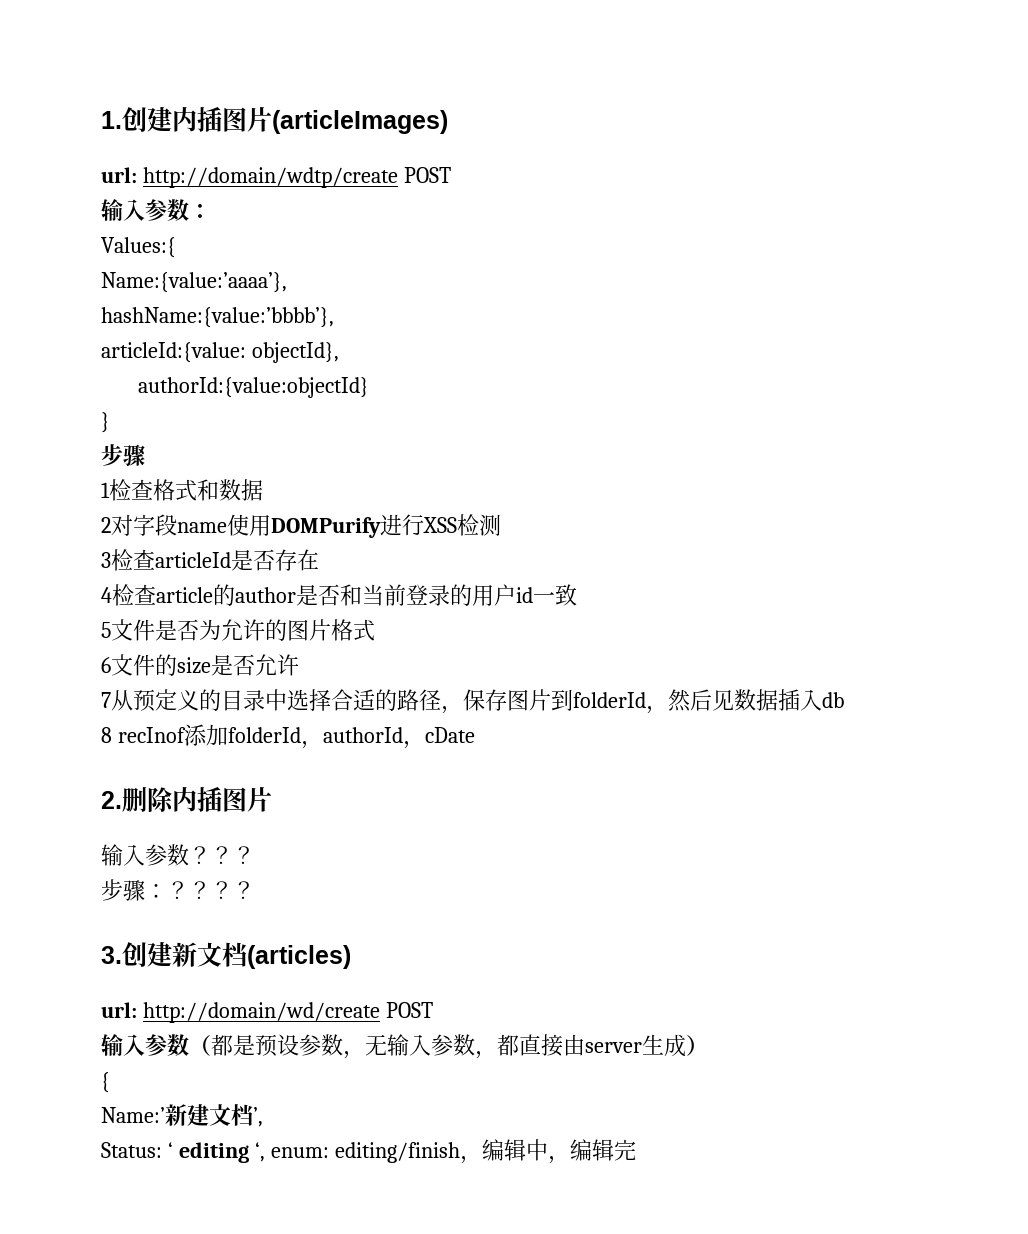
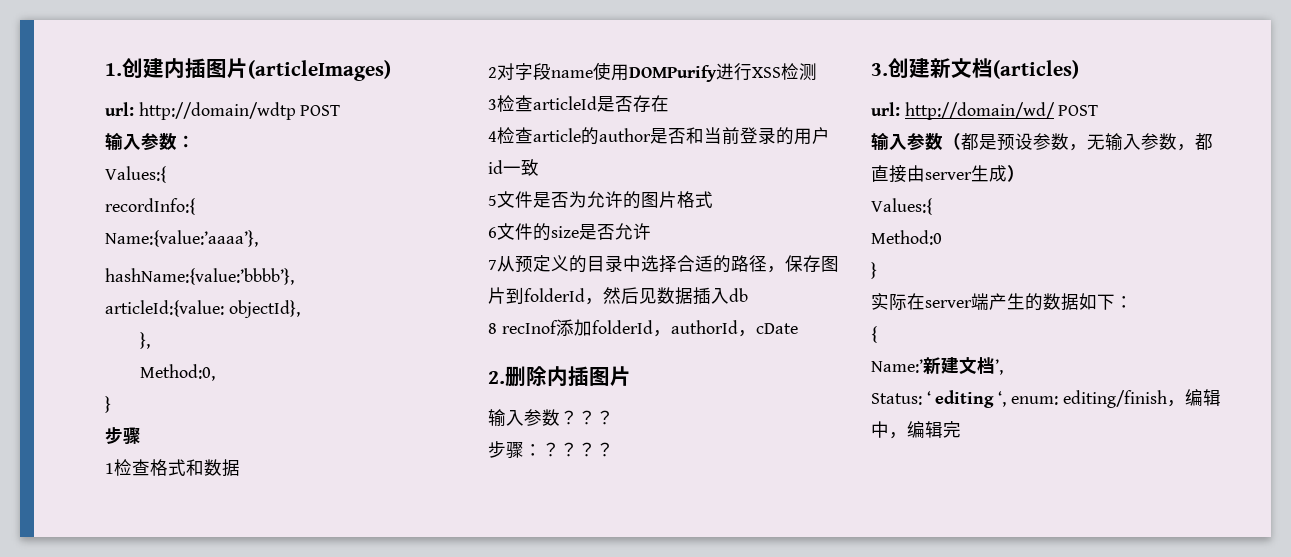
[142,167,398,188] http://domain/wdtp/create -> [138,102,296,120] http://domain/wdtp
(176, 247) none -> [105,198,195,215] // recordInfo:{
[137,377,369,398] authorId:{value:objectId} -> [139,332,150,349] [139,364,215,381] }, // Method:0,
[142,1002,380,1023] http://domain/wd/create -> [904,102,1055,120] http://domain/wd/
(708, 1045) none -> [871,198,932,215] [871,230,942,245] [871,262,877,279] [871,293,1133,311] // Values:{ // Method:0 // } // 实际在server端产生的数据如下：

